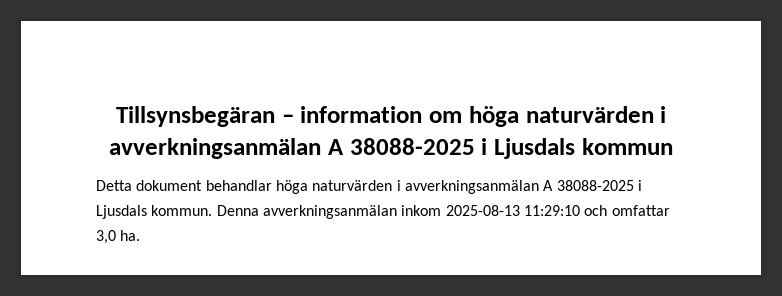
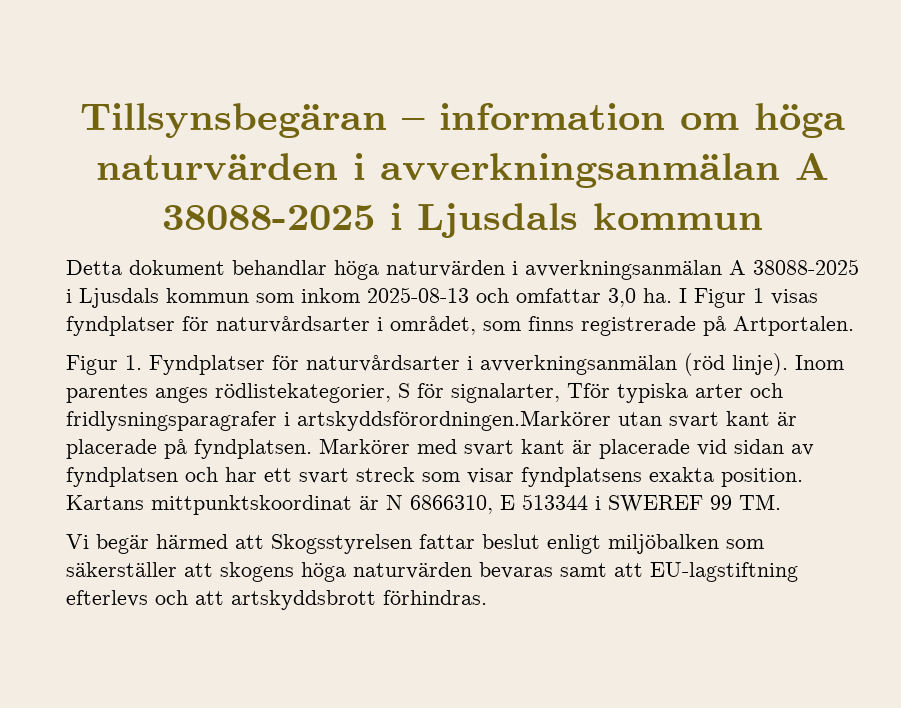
[151,205,397,219] kommun. Denna avverkningsanmälan -> [166,288,294,303] kommun som
[523,205,580,216] 11:29:10 -> (469, 295) none
(141, 235) none -> [679,288,818,308] [66,316,854,336] [66,353,844,376] [66,383,783,403] [66,410,797,431] [66,438,814,459] [66,467,803,487] [66,494,781,515] [66,534,764,554] [66,562,798,582] [66,590,487,610] I Figur 1 visas fyndplatser för naturvårdsarter i området, som finns registrerade på Artportalen. // Figur 1. Fyndplatser för naturvårdsarter i avverkningsanmälan (röd linje). Inom parentes anges rödlistekategorier, S för signalarter, Tför typiska arter och fridlysningsparagrafer i artskyddsförordningen.Markörer utan svart kant är placerade på fyndplatsen. Markörer med svart kant är placerade vid sidan av fyndplatsen och har ett svart streck som visar fyndplatsens exakta position. Kartans mittpunktskoordinat är N 6866310, E 513344 i SWEREF 99 TM. // Vi begär härmed att Skogsstyrelsen fattar beslut enligt miljöbalken som säkerställer att skogens höga naturvärden bevaras samt att EU-lagstiftning efterlevs och att artskyddsbrott förhindras.

